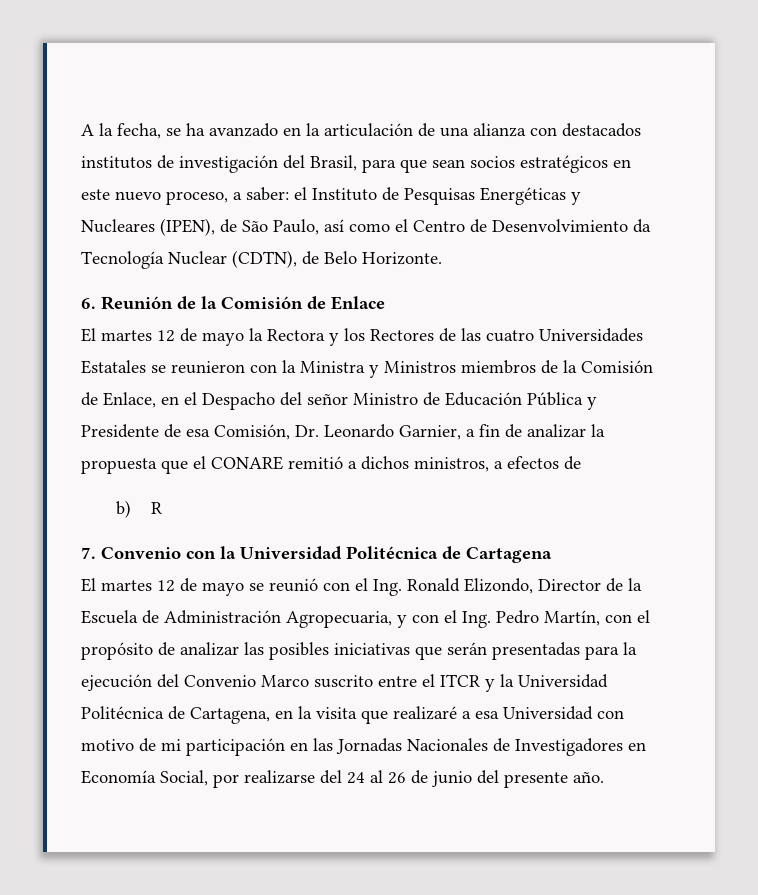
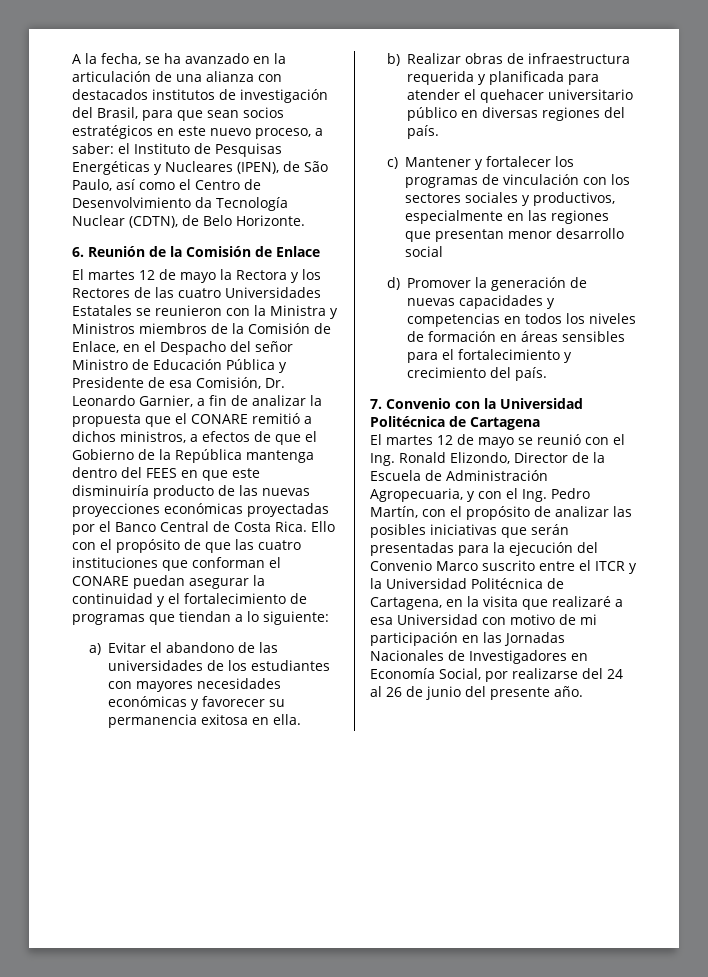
[116,500,163,518] // b) R -> [275,431,317,445] [72,449,314,463] [72,467,260,481] [72,485,310,499] [72,503,329,517] [72,521,335,535] [72,539,301,553] [72,557,281,571] [72,575,265,589] [72,593,307,607] [72,611,329,625] [88,642,278,655] [107,660,330,671] [107,678,281,692] [107,696,285,710] [107,714,301,728] [386,53,630,66] [406,71,599,85] [406,89,633,103] [406,107,625,121] [406,125,439,139] [386,156,574,170] [404,174,630,188] [404,192,615,206] [404,210,609,224] [404,228,624,242] [404,246,443,257] [386,277,587,291] [406,295,555,309] [406,313,636,327] [406,331,625,342] [406,349,572,363] [406,367,547,381] que el Gobierno de la República mantenga dentro del FEES en que este disminuiría producto de las nuevas proyecciones económicas proyectadas por el Banco Central de Costa Rica. Ello con el propósito de que las cuatro instituciones que conforman el CONARE puedan asegurar la continuidad y el fortalecimiento de programas que tiendan a lo siguiente: // a) Evitar el abandono de las universidades de los estudiantes con mayores necesidades económicas y favorecer su permanencia exitosa en ella. // b) Realizar obras de infraestructura requerida y planificada para atender el quehacer universitario público en diversas regiones del país. // c) Mantener y fortalecer los programas de vinculación con los sectores sociales y productivos, especialmente en las regiones que presentan menor desarrollo social // d) Promover la generación de nuevas capacidades y competencias en todos los niveles de formación en áreas sensibles para el fortalecimiento y crecimiento del país.

